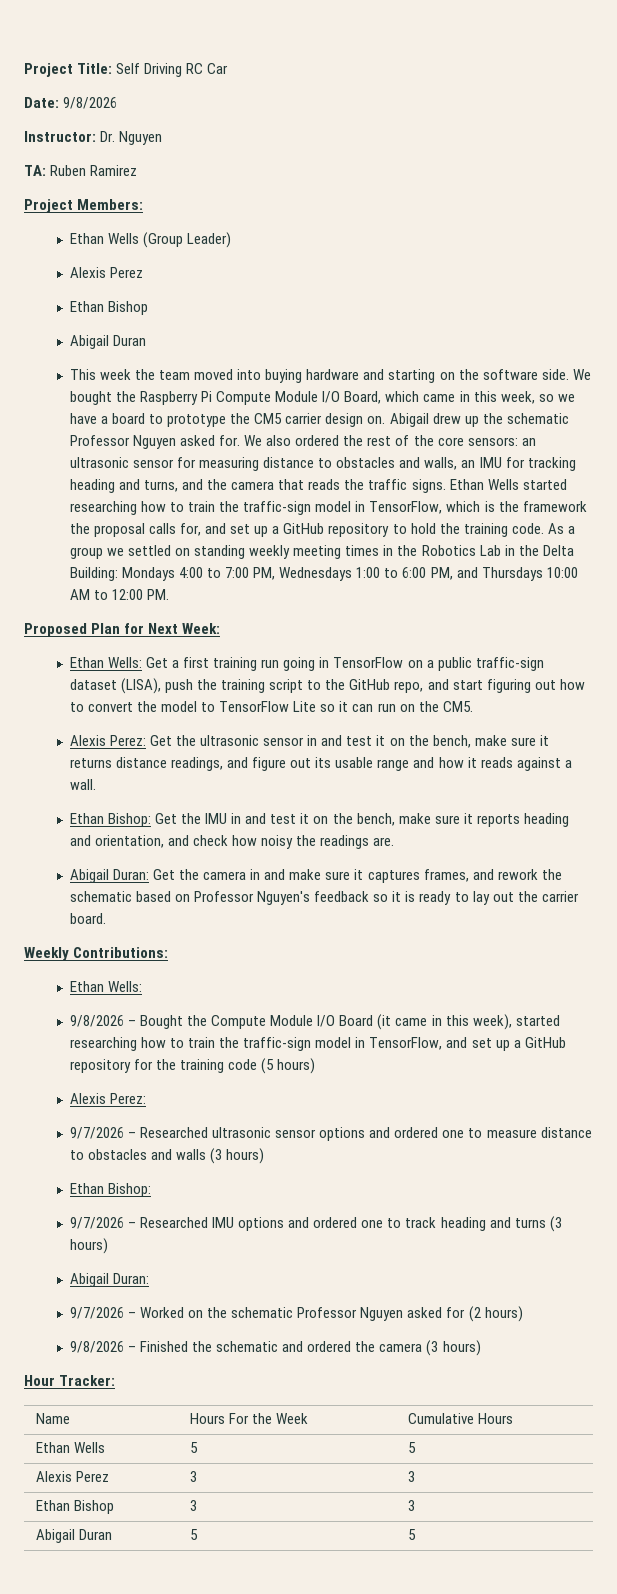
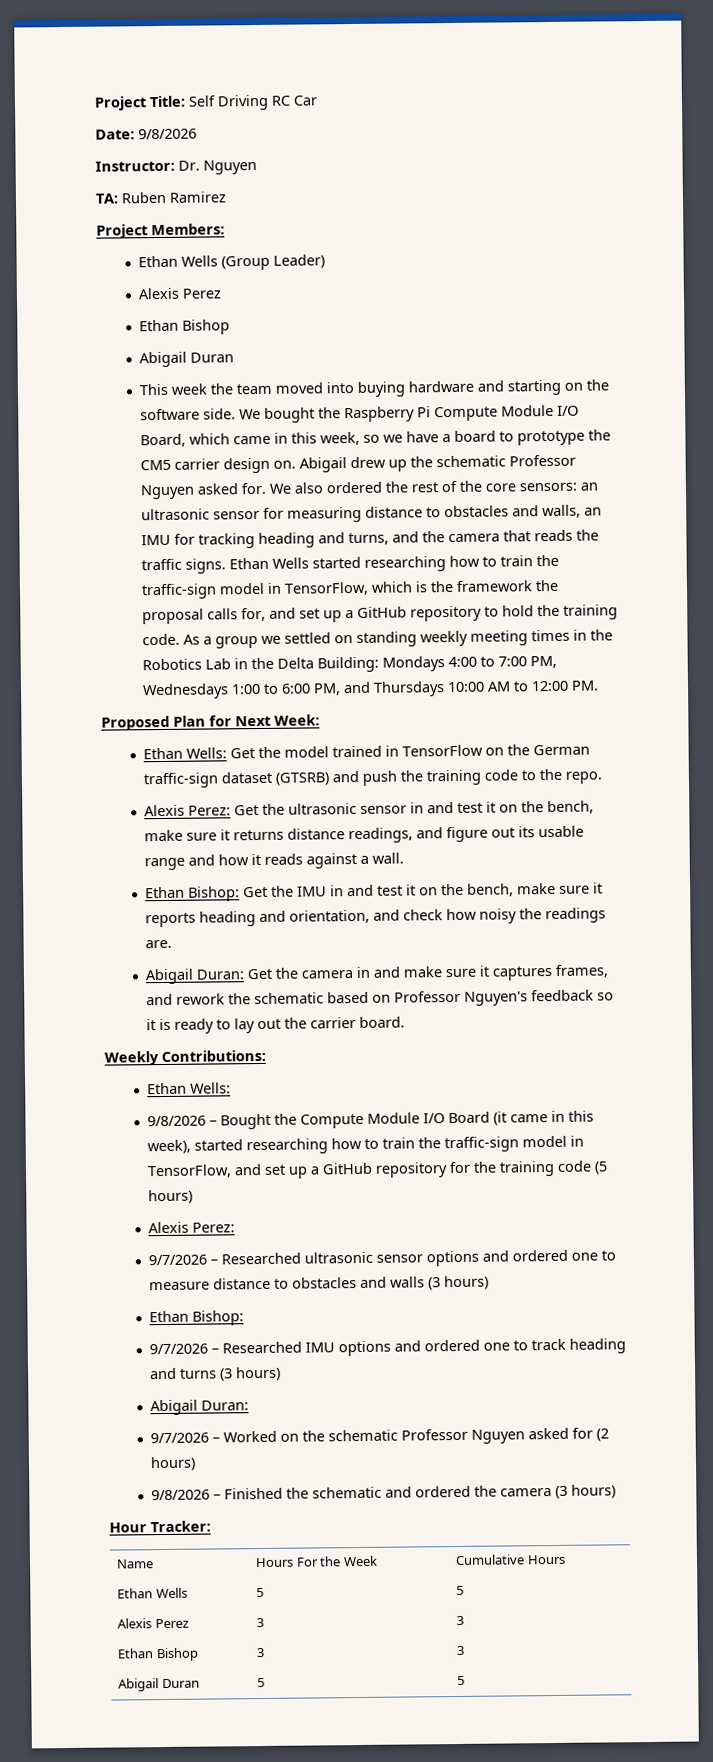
[172,657,544,671] [70,678,162,694] a first training run going in TensorFlow on a public traffic-sign dataset (LISA), -> [257,744,590,759] [142,770,359,789] the model trained in TensorFlow on the German traffic-sign dataset (GTSRB) and
[269,679,304,693] script -> [483,769,518,781] code
[349,679,585,693] [70,701,473,712] GitHub repo, and start figuring out how to convert the model to TensorFlow Lite so it can run on the CM5. -> [564,771,603,784] repo.

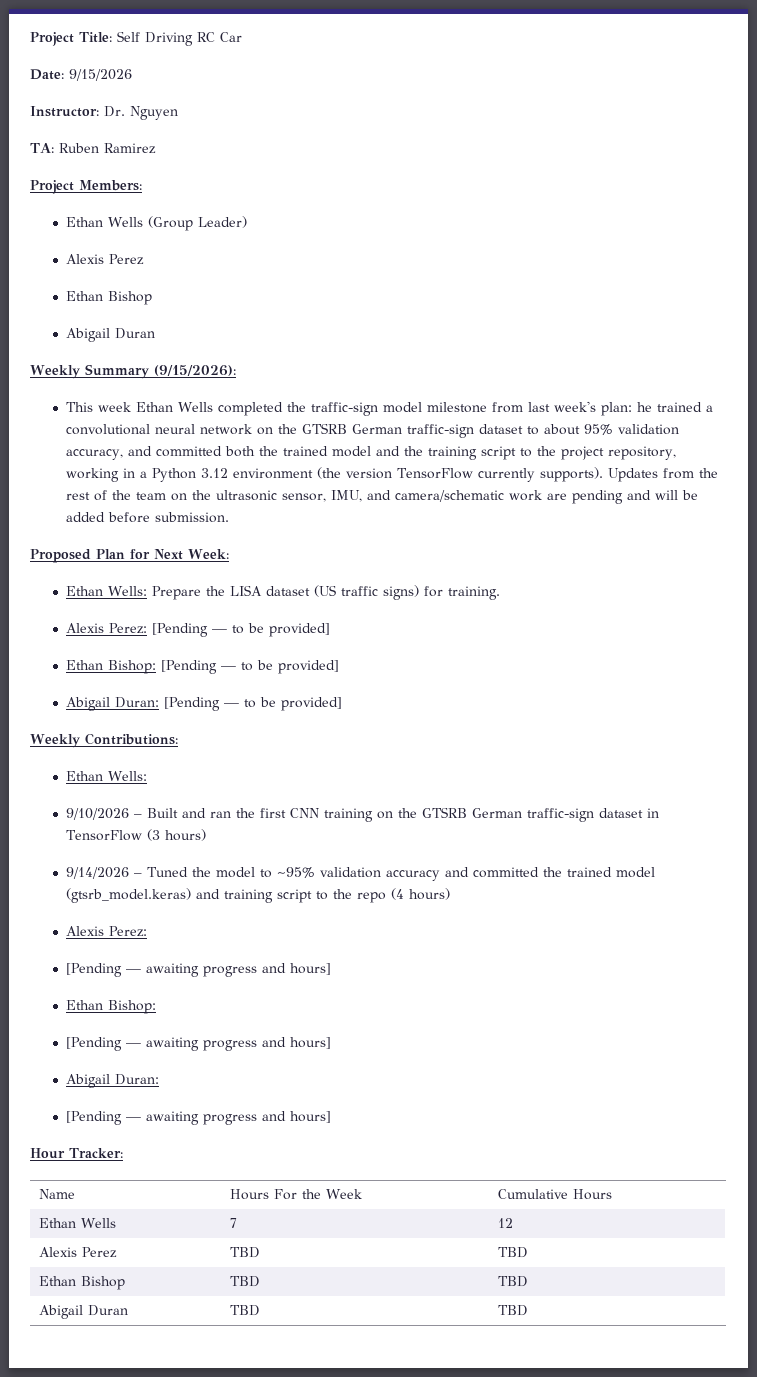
[138,128,197,140] 9/8/2026 -> [69,69,132,81] 9/15/2026
(234, 357) none -> [30,364,236,379] // Weekly Summary (9/15/2026):
[209,379,609,397] [139,404,579,423] [139,429,611,448] [139,454,576,474] [139,480,598,500] [140,504,602,523] [140,529,599,549] [140,554,559,574] [140,579,559,600] [141,604,618,625] [141,629,613,649] [141,655,557,673] [141,680,599,700] the team moved into buying hardware and starting on the software side. We bought the Raspberry Pi Compute Module I/O Board, which came in this week, so we have a board to prototype the CM5 carrier design on. Abigail drew up the schematic Professor Nguyen asked for. We also ordered the rest of the core sensors: an ultrasonic sensor for measuring distance to obstacles and walls, an IMU for tracking heading and turns, and the camera that reads the traffic signs. Ethan Wells started researching how to train the traffic-sign model in TensorFlow, which is the framework the proposal calls for, and set up a GitHub repository to hold the training code. As a group we settled on standing weekly meeting times in the Robotics Lab in the Delta Building: Mondays 4:00 to 7:00 PM, Wednesdays 1:00 to 6:00 PM, and Thursdays 10:00 AM to 12:00 PM. -> [135,401,713,416] [65,423,679,438] [65,446,676,460] [65,467,718,482] [65,490,698,504] [65,512,229,523] Ethan Wells completed the traffic-sign model milestone from last week's plan: he trained a convolutional neural network on the GTSRB German traffic-sign dataset to about 95% validation accuracy, and committed both the trained model and the training script to the project repository, working in a Python 3.12 environment (the version TensorFlow currently supports). Updates from the rest of the team on the ultrasonic sensor, IMU, and camera/schematic work are pending and will be added before submission.
[229,744,590,759] [142,768,603,789] [143,800,594,817] [143,825,584,844] [143,852,404,871] [144,882,603,902] [144,907,606,928] [144,939,172,949] [144,964,609,985] [145,989,614,1006] [145,1016,405,1034] [104,1049,266,1066] [146,1082,231,1095] [146,1110,594,1130] [146,1135,584,1155] [146,1160,608,1179] [147,1189,193,1205] [147,1221,235,1234] [147,1249,616,1267] [148,1275,489,1291] [148,1310,244,1326] [148,1338,626,1357] [149,1366,281,1382] [149,1399,249,1416] [149,1427,609,1444] [149,1456,196,1472] [150,1484,616,1501] Get the model trained in TensorFlow on the German traffic-sign dataset (GTSRB) and push the training code to the repo. // Alexis Perez: Get the ultrasonic sensor in and test it on the bench, make sure it returns distance readings, and figure out its usable range and how it reads against a wall. // Ethan Bishop: Get the IMU in and test it on the bench, make sure it reports heading and orientation, and check how noisy the readings are. // Abigail Duran: Get the camera in and make sure it captures frames, and rework the schematic based on Professor Nguyen's feedback so it is ready to lay out the carrier board. // Weekly Contributions: // Ethan Wells: // 9/8/2026 – Bought the Compute Module I/O Board (it came in this week), started researching how to train the traffic-sign model in TensorFlow, and set up a GitHub repository for the training code (5 hours) // Alexis Perez: // 9/7/2026 – Researched ultrasonic sensor options and ordered one to measure distance to obstacles and walls (3 hours) // Ethan Bishop: // 9/7/2026 – Researched IMU options and ordered one to track heading and turns (3 hours) // Abigail Duran: // 9/7/2026 – Worked on the schematic Professor Nguyen asked for (2 hours) // 9/8/2026 – Finished the schematic and ordered the camera (3 hours) -> [151,585,500,600] [65,623,330,637] [65,660,339,674] [65,697,342,711] [30,733,178,748] [65,771,147,781] [65,807,659,822] [65,829,206,841] [65,867,655,881] [65,888,450,903] [65,926,147,937] [65,963,331,977] [65,1000,156,1014] [65,1037,331,1051] [65,1074,159,1088] [65,1111,331,1125] Prepare the LISA dataset (US traffic signs) for training. // Alexis Perez: [Pending — to be provided] // Ethan Bishop: [Pending — to be provided] // Abigail Duran: [Pending — to be provided] // Weekly Contributions: // Ethan Wells: // 9/10/2026 – Built and ran the first CNN training on the GTSRB German traffic-sign dataset in TensorFlow (3 hours) // 9/14/2026 – Tuned the model to ~95% validation accuracy and committed the trained model (gtsrb_model.keras) and training script to the repo (4 hours) // Alexis Perez: // [Pending — awaiting progress and hours] // Ethan Bishop: // [Pending — awaiting progress and hours] // Abigail Duran: // [Pending — awaiting progress and hours]
[256,1587,265,1598] [456,1585,465,1596] 5 | 5 -> [230,1218,238,1228] [498,1218,514,1228] 7 | 12
[256,1617,265,1628] [456,1615,465,1626] 3 | 3 -> [230,1247,261,1258] [498,1247,529,1258] TBD | TBD
[256,1647,265,1658] [456,1645,465,1656] 3 | 3 -> [230,1276,261,1287] [498,1276,529,1287] TBD | TBD
[257,1677,266,1688] [457,1675,466,1686] 5 | 5 -> [230,1305,261,1316] [498,1305,529,1316] TBD | TBD

